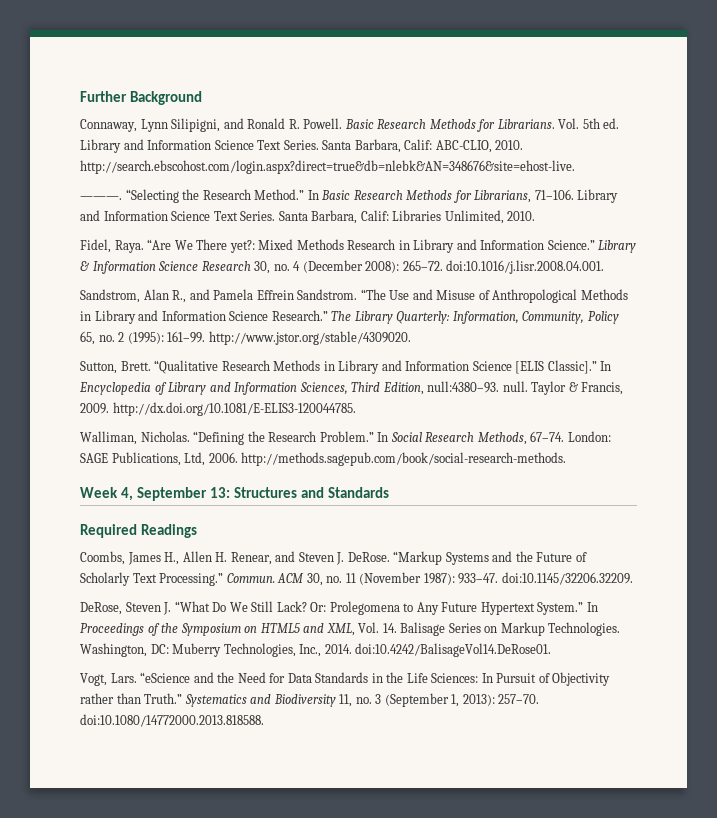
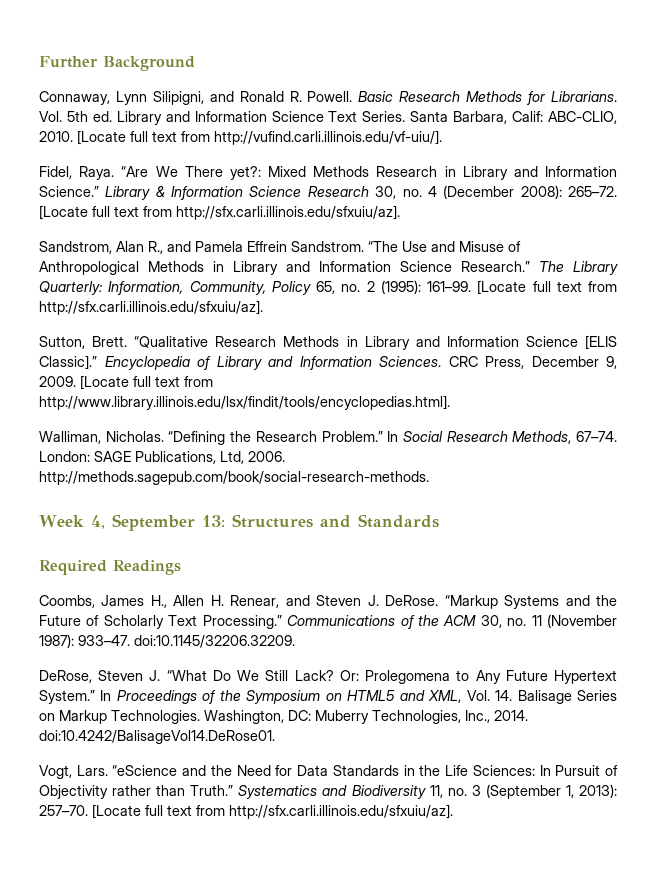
[80,160,575,174] [80,189,619,203] [80,210,536,224] http://search.ebscohost.com/login.aspx?direct=true&db=nlebk&AN=348676&site=ehost-live. // ———. “Selecting the Research Method.” In Basic Research Methods for Librarians, 71–106. Library and Information Science Text Series. Santa Barbara, Calif: Libraries Unlimited, 2010. -> [77,130,442,145] [Locate full text from http://vufind.carli.illinois.edu/vf-uiu/].
[446,260,605,274] doi:10.1016/j.lisr.2008.04.001. -> [39,205,400,220] [Locate full text from http://sfx.carli.illinois.edu/sfxuiu/az].
[208,331,411,345] http://www.jstor.org/stable/4309020. -> [477,280,617,295] [39,300,263,315] [Locate full text from http://sfx.carli.illinois.edu/sfxuiu/az].
[600,361,612,371] In -> (97, 362) none
[299,381,624,395] [80,402,356,416] Sciences, Third Edition, null:4380–93. null. Taylor & Francis, 2009. http://dx.doi.org/10.1081/E-ELIS3-120044785. -> [379,356,617,369] [39,375,213,390] [39,395,450,410] Sciences. CRC Press, December 9, 2009. [Locate full text from http://www.library.illinois.edu/lsx/findit/tools/encyclopedias.html].
[226,573,275,583] Commun. -> [287,615,439,629] Communications of the
[80,714,264,727] doi:10.1080/14772000.2013.818588. -> [92,804,453,819] [Locate full text from http://sfx.carli.illinois.edu/sfxuiu/az].

